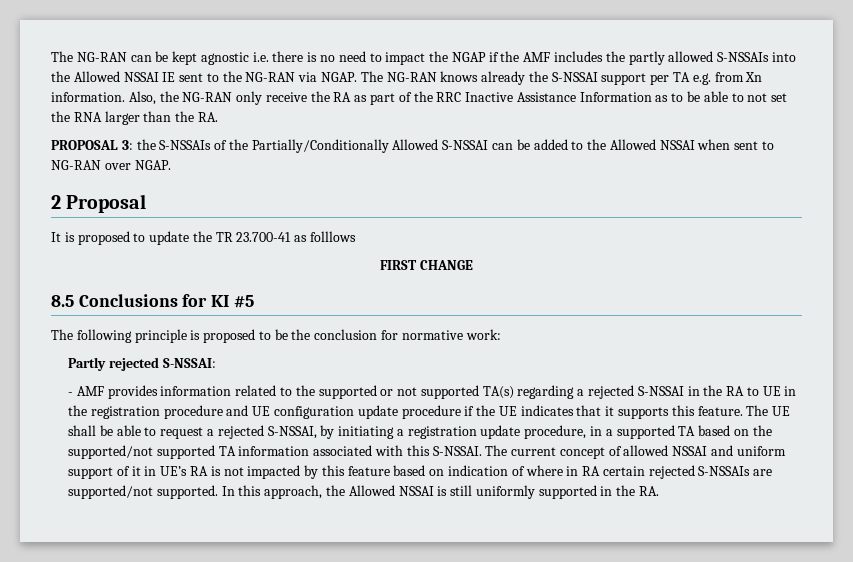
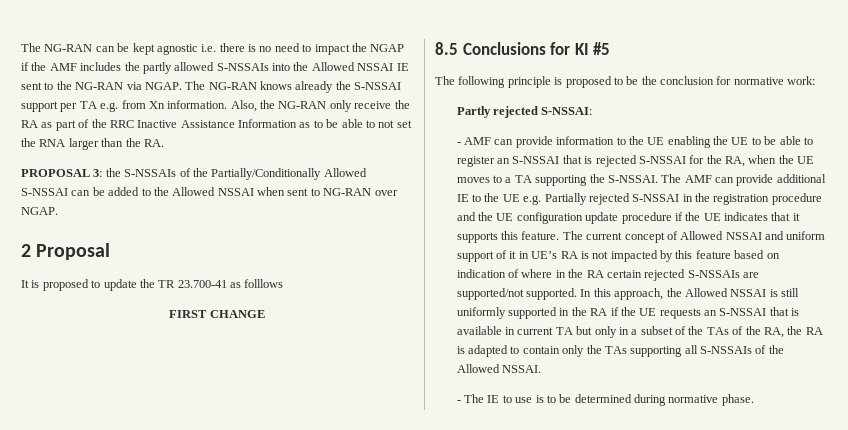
[107,385,781,399] provides information related to the supported or not supported TA(s) regarding a rejected S-NSSAI in the RA to UE -> [494,136,813,148] [456,155,815,167] [456,174,826,186] [456,193,680,205] can provide information to the UE enabling the UE to be able to register an S-NSSAI that is rejected S-NSSAI for the RA, when the UE moves to a TA supporting the S-NSSAI. The AMF can provide additional IE to the UE e.g. Partially rejected S-NSSAI
(249, 410) none -> [478,212,494,221] the
[772,406,791,416] [68,425,772,439] [68,445,508,459] UE shall be able to request a rejected S-NSSAI, by initiating a registration update procedure, in a supported TA based on the supported/not supported TA information associated with this S-NSSAI. The -> (583, 235) none
[623,445,669,456] allowed -> [680,231,724,240] Allowed
(579, 471) none -> [568,269,584,278] the
[638,486,659,496] RA. -> [590,307,800,319] [456,326,823,338] [456,345,784,357] [456,364,542,373] [456,394,754,406] RA if the UE requests an S-NSSAI that is available in current TA but only in a subset of the TAs of the RA, the RA is adapted to contain only the TAs supporting all S-NSSAIs of the Allowed NSSAI. // - The IE to use is to be determined during normative phase.

